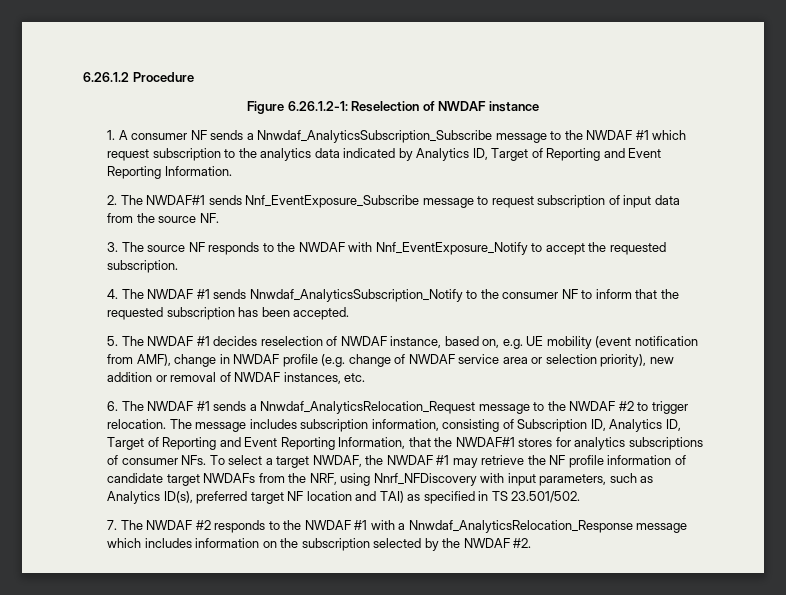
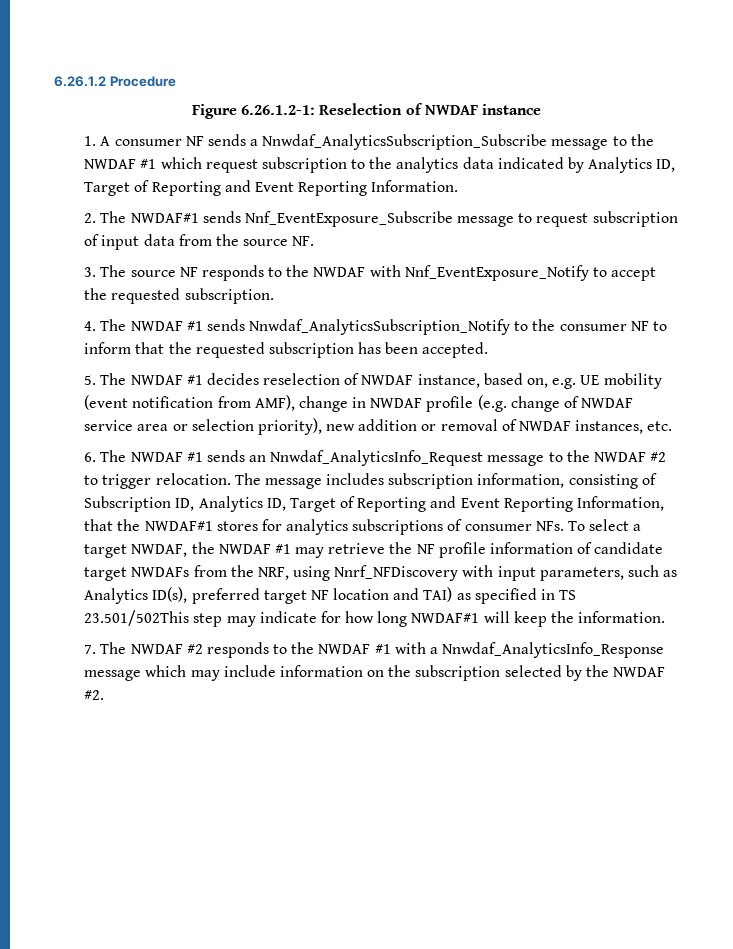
[249,401,476,414] a Nnwdaf_AnalyticsRelocation_Request -> [249,450,484,466] an Nnwdaf_AnalyticsInfo_Request
[511,491,581,503] 23.501/502. -> [84,610,666,627] 23.501/502This step may indicate for how long NWDAF#1 will keep the information.
[408,520,633,533] Nnwdaf_AnalyticsRelocation_Response -> [442,642,665,658] Nnwdaf_AnalyticsInfo_Response
[144,538,192,548] includes -> [190,665,276,681] may include

